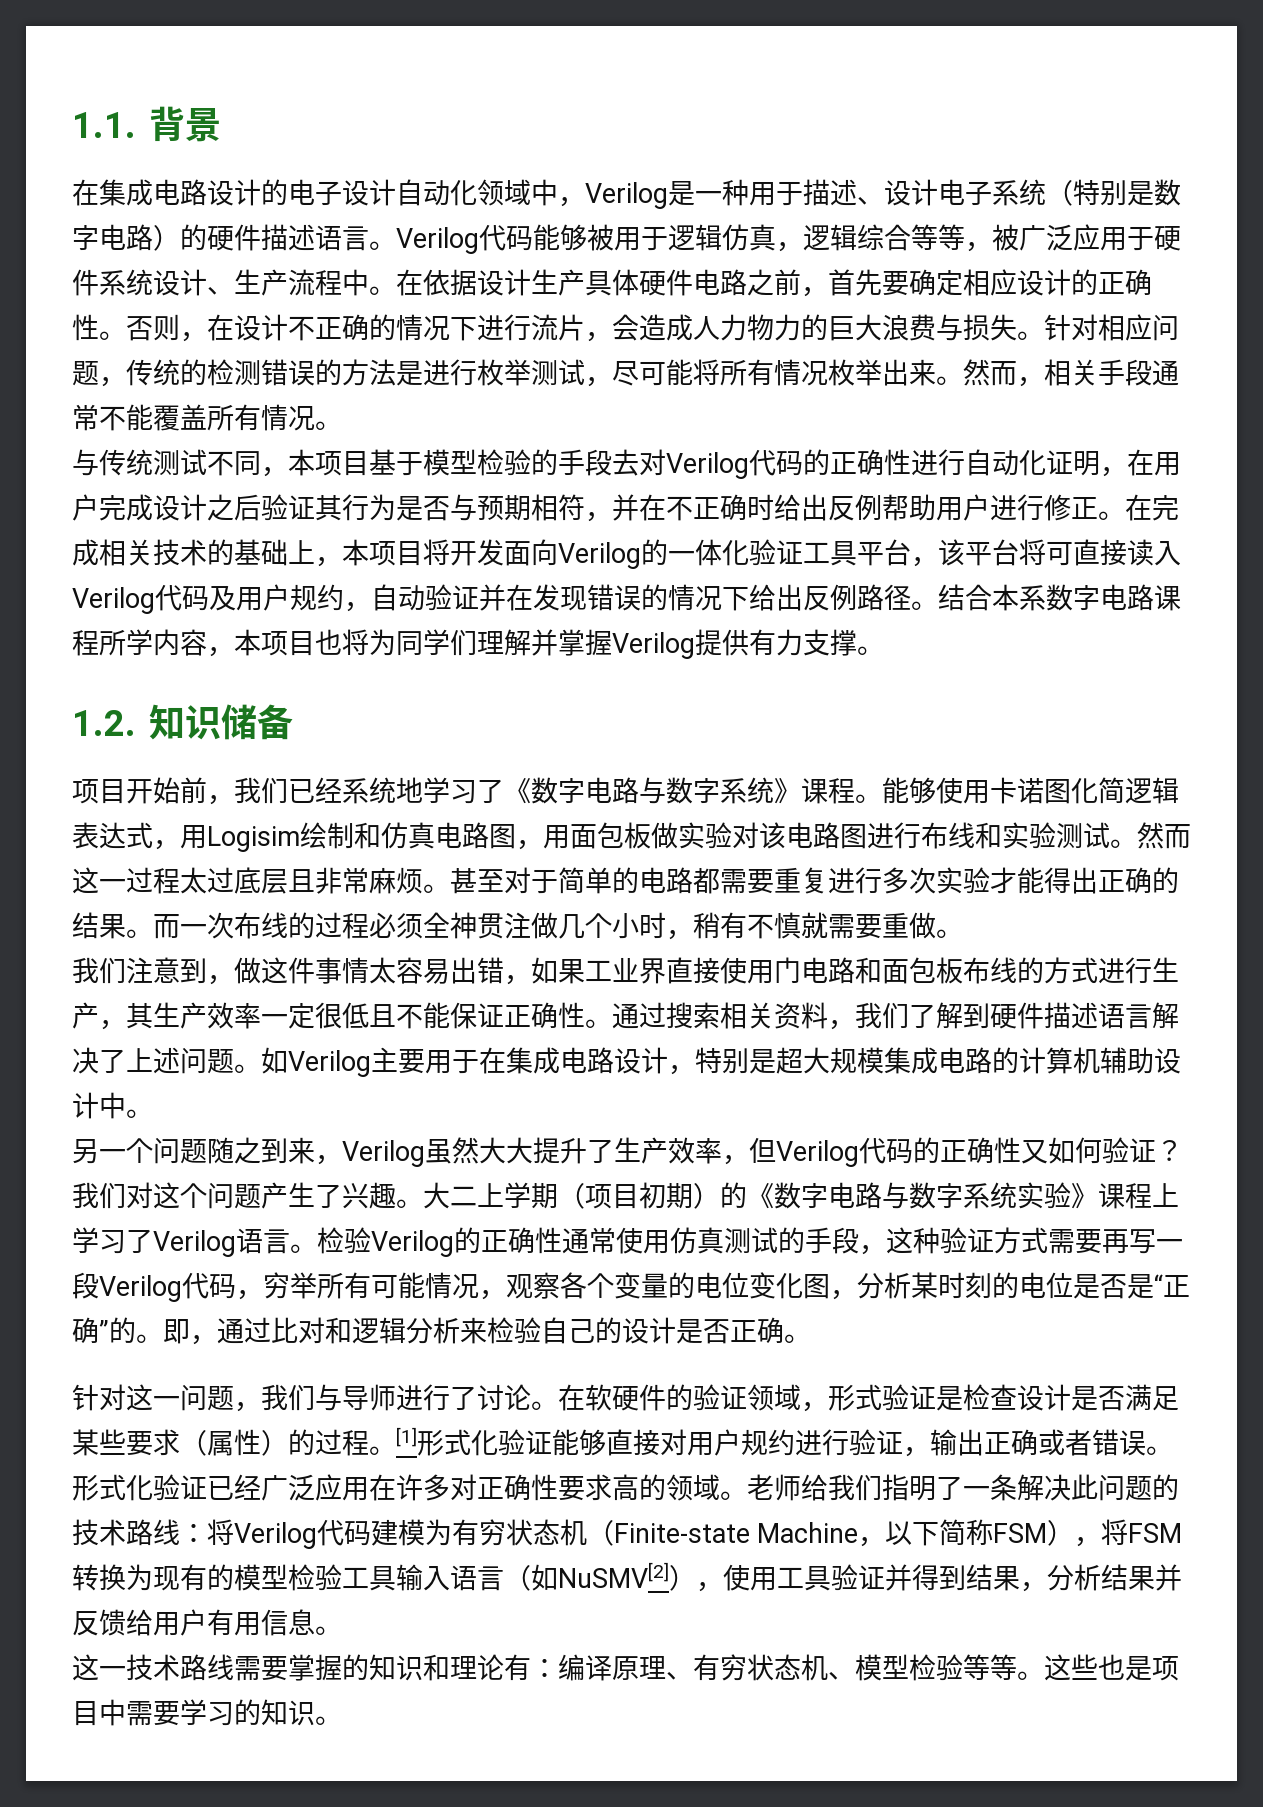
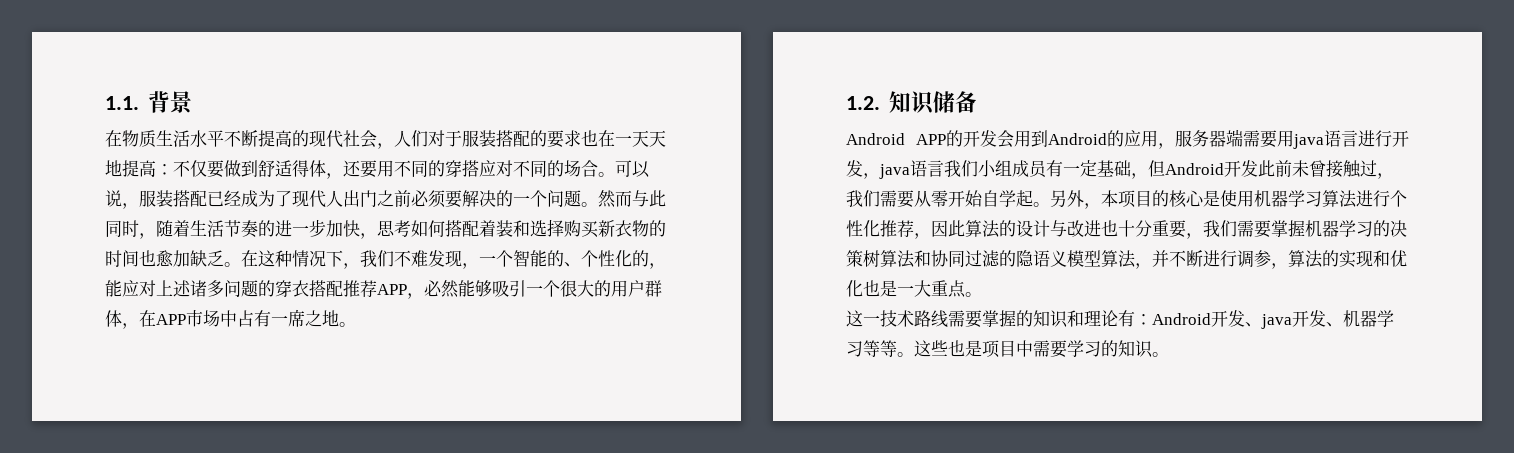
[99,179,1181,209] [72,224,1181,254] [72,269,1152,297] [72,314,1179,342] [72,359,1179,387] [72,404,342,431] [72,449,1181,479] [72,494,1179,522] [72,539,1181,569] [72,584,1181,614] [72,629,884,659] [72,704,294,740] [72,777,1179,805] [72,822,1191,852] [72,867,1179,894] [72,912,963,940] [72,957,1179,985] [72,1002,1179,1030] [72,1047,1181,1077] [72,1092,153,1119] [72,1137,1183,1167] [72,1182,1179,1209] [72,1227,1183,1257] [72,1272,1190,1302] [72,1317,811,1345] [72,1384,1179,1412] [72,1427,1173,1457] [72,1474,1179,1501] [72,1519,1183,1549] [72,1562,1182,1592] [72,1609,315,1636] 集成电路设计的电子设计自动化领域中，Verilog是一种用于描述、设计电子系统（特别是数字电路）的硬件描述语言。Verilog代码能够被用于逻辑仿真，逻辑综合等等，被广泛应用于硬件系统设计、生产流程中。在依据设计生产具体硬件电路之前，首先要确定相应设计的正确性。否则，在设计不正确的情况下进行流片，会造成人力物力的巨大浪费与损失。针对相应问题，传统的检测错误的方法是进行枚举测试，尽可能将所有情况枚举出来。然而，相关手段通常不能覆盖所有情况。 // 与传统测试不同，本项目基于模型检验的手段去对Verilog代码的正确性进行自动化证明，在用户完成设计之后验证其行为是否与预期相符，并在不正确时给出反例帮助用户进行修正。在完成相关技术的基础上，本项目将开发面向Verilog的一体化验证工具平台，该平台将可直接读入Verilog代码及用户规约，自动验证并在发现错误的情况下给出反例路径。结合本系数字电路课程所学内容，本项目也将为同学们理解并掌握Verilog提供有力支撑。 // 1.2.知识储备 // 项目开始前，我们已经系统地学习了《数字电路与数字系统》课程。能够使用卡诺图化简逻辑表达式，用Logisim绘制和仿真电路图，用面包板做实验对该电路图进行布线和实验测试。然而这一过程太过底层且非常麻烦。甚至对于简单的电路都需要重复进行多次实验才能得出正确的结果。而一次布线的过程必须全神贯注做几个小时，稍有不慎就需要重做。 // 我们注意到，做这件事情太容易出错，如果工业界直接使用门电路和面包板布线的方式进行生产，其生产效率一定很低且不能保证正确性。通过搜索相关资料，我们了解到硬件描述语言解决了上述问题。如Verilog主要用于在集成电路设计，特别是超大规模集成电路的计算机辅助设计中。 // 另一个问题随之到来，Verilog虽然大大提升了生产效率，但Verilog代码的正确性又如何验证？我们对这个问题产生了兴趣。大二上学期（项目初期）的《数字电路与数字系统实验》课程上学习了Verilog语言。检验Verilog的正确性通常使用仿真测试的手段，这种验证方式需要再写一段Verilog代码，穷举所有可能情况，观察各个变量的电位变化图，分析某时刻的电位是否是“正确”的。即，通过比对和逻辑分析来检验自己的设计是否正确。 // 针对这一问题，我们与导师进行了讨论。在软硬件的验证领域，形式验证是检查设计是否满足某些要求（属性）的过程。[1]形式化验证能够直接对用户规约进行验证，输出正确或者错误。形式化验证已经广泛应用在许多对正确性要求高的领域。老师给我们指明了一条解决此问题的技术路线：将Verilog代码建模为有穷状态机（Finite-state Machine，以下简称FSM），将FSM转换为现有的模型检验工具输入语言（如NuSMV[2]），使用工具验证并得到结果，分析结果并反馈给用户有用信息 -> [122,130,666,149] [105,160,650,179] [105,190,666,209] [105,219,666,239] [105,250,666,269] [105,280,662,299] [105,309,356,329] [846,91,977,115] [846,129,1409,149] [846,160,1394,179] [846,190,1407,209] [846,220,1407,239] [846,250,1407,269] [846,280,966,298] 物质生活水平不断提高的现代社会，人们对于服装搭配的要求也在一天天地提高：不仅要做到舒适得体，还要用不同的穿搭应对不同的场合。可以说，服装搭配已经成为了现代人出门之前必须要解决的一个问题。然而与此同时，随着生活节奏的进一步加快，思考如何搭配着装和选择购买新衣物的时间也愈加缺乏。在这种情况下，我们不难发现，一个智能的、个性化的，能应对上述诸多问题的穿衣搭配推荐APP，必然能够吸引一个很大的用户群体，在APP市场中占有一席之地。 // 1.2.知识储备 // Android APP的开发会用到Android的应用，服务器端需要用java语言进行开发，java语言我们小组成员有一定基础，但Android开发此前未曾接触过，我们需要从零开始自学起。另外，本项目的核心是使用机器学习算法进行个性化推荐，因此算法的设计与改进也十分重要，我们需要掌握机器学习的决策树算法和协同过滤的隐语义模型算法，并不断进行调参，算法的实现和优化也是一大重点
[558,1654,963,1681] 编译原理、有穷状态机、模型检验 -> [1152,310,1394,329] [846,341,863,357] Android开发、java开发、机器学习

